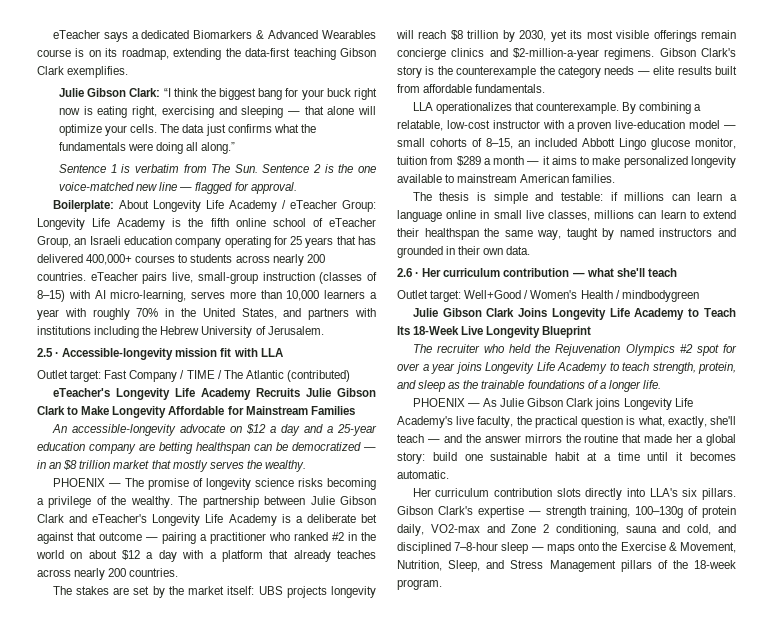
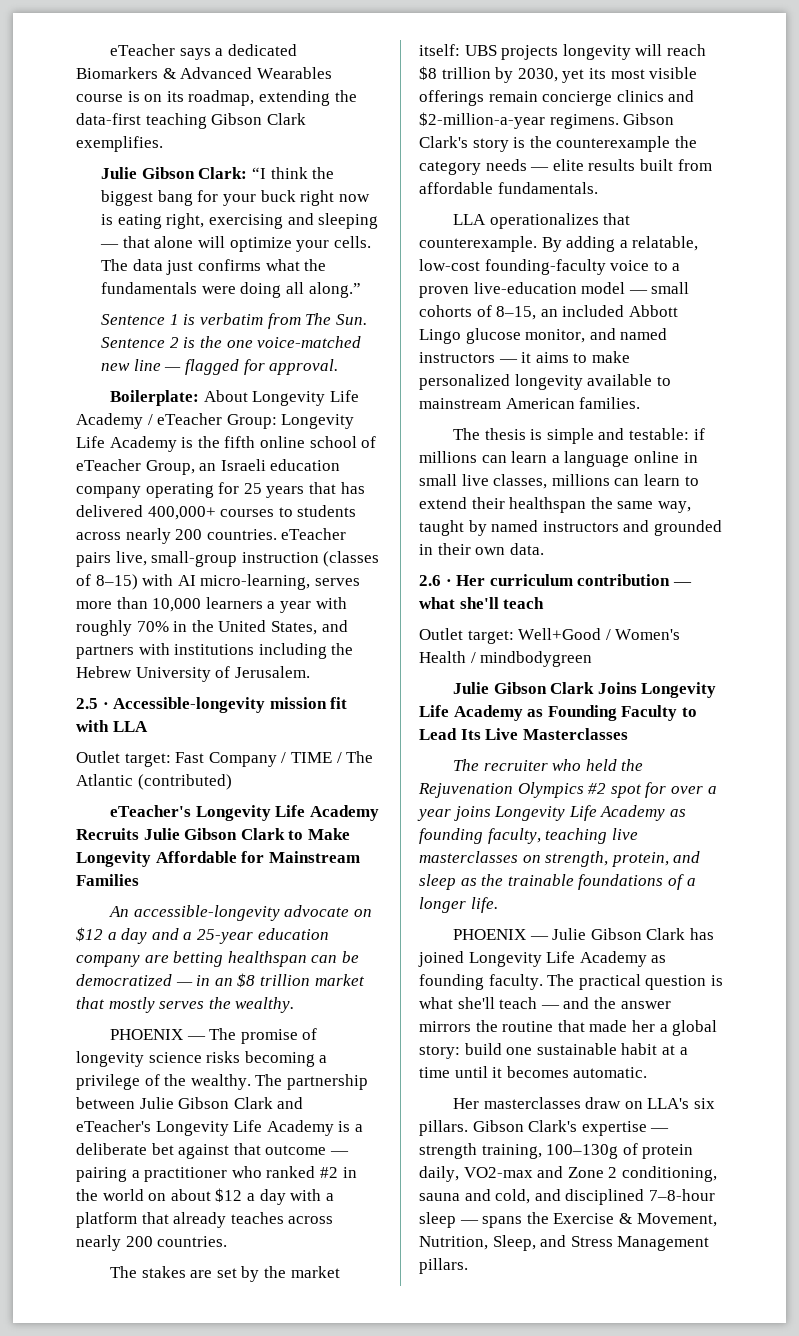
[639,102,692,114] combining -> [566,236,616,252] adding
[492,120,564,129] instructor with -> [484,259,668,275] founding-faculty voice to
[397,156,525,166] tuition from $289 a month -> [589,328,668,340] [419,352,495,363] and named instructors
[688,308,736,317] [397,326,592,338] to Teach Its 18-Week Live Longevity Blueprint -> [527,705,697,721] [419,728,628,740] as Founding Faculty to Lead Its Live Masterclasses
[609,362,649,371] to teach -> [669,809,686,817] [419,828,638,844] [419,851,541,863] as founding faculty, teaching live masterclasses on
[482,398,693,410] [397,416,532,428] As Julie Gibson Clark joins Longevity Life Academy's live faculty, the -> [552,928,714,940] [418,951,667,967] [419,974,575,990] Julie Gibson Clark has joined Longevity Life Academy as founding faculty. The
[637,416,707,428] what, exactly, -> [419,997,453,1009] what
[435,488,646,500] curriculum contribution slots directly into -> [483,1097,643,1109] masterclasses draw on
[546,542,600,554] maps onto -> [482,1216,523,1228] spans
[620,560,736,572] [397,579,442,590] pillars of the 18-week program. -> [419,1258,468,1274] pillars.

